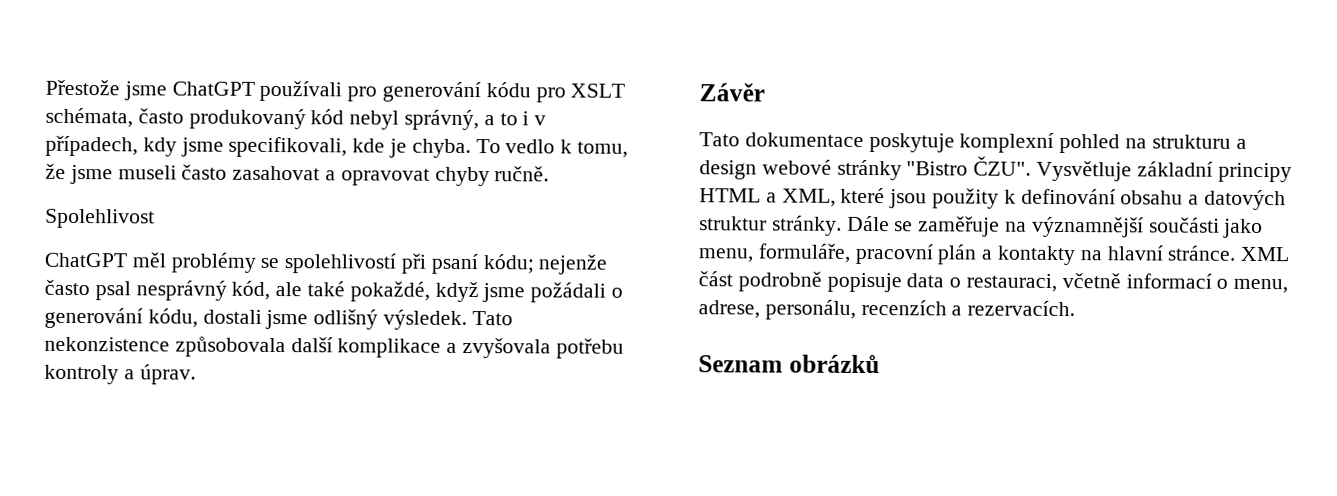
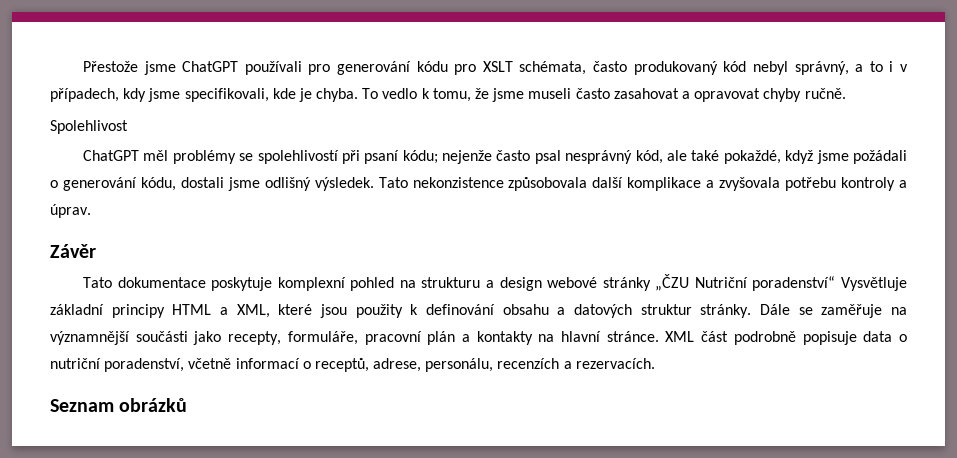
[906,156,1032,176] "Bistro ČZU". -> [655,274,836,291] „ČZU Nutriční poradenství“
[698,248,753,263] menu, -> [228,331,282,345] recepty,
[966,273,1058,292] restauraci, -> [50,358,185,372] nutriční poradenství,
[1233,278,1289,294] menu, -> [314,358,369,372] receptů,

